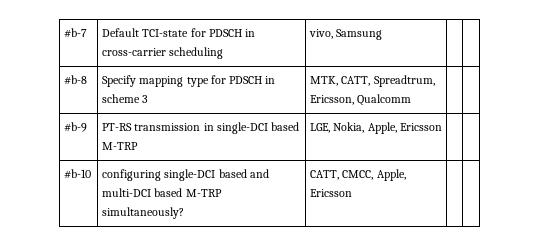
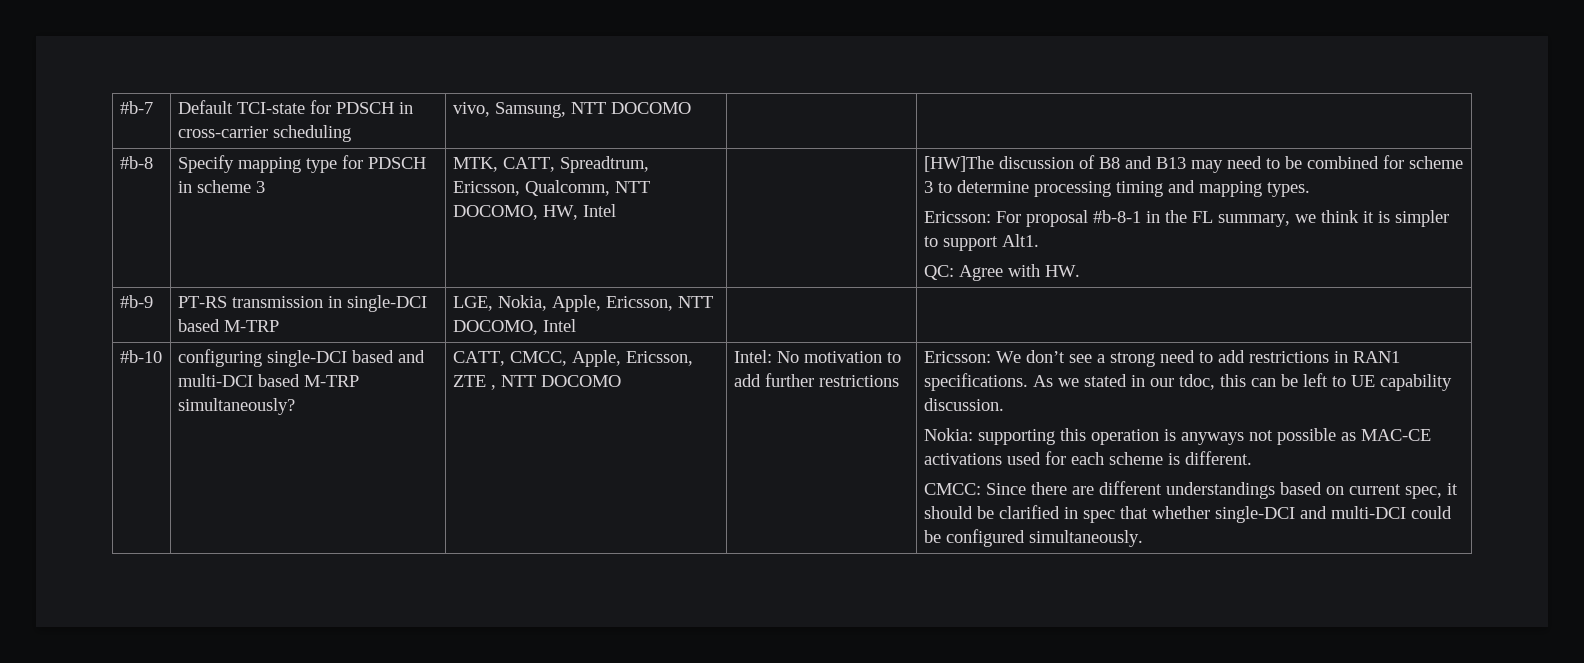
[336,29,383,40] Samsung -> [494,102,691,118] Samsung, NTT DOCOMO
[357,94,412,106] Qualcomm | | -> [524,180,650,196] [452,204,616,220] [923,155,1463,173] [923,180,1310,197] [923,210,1449,227] [923,234,1039,251] [923,264,1080,281] Qualcomm, NTT DOCOMO, HW, Intel | | [HW]The discussion of B8 and B13 may need to be combined for scheme 3 to determine processing timing and mapping types. // Ericsson: For proposal #b-8-1 in the FL summary, we think it is simpler to support Alt1. // QC: Agree with HW.
[399,123,442,131] Ericsson -> [605,296,713,311] [452,319,576,335] Ericsson, NTT DOCOMO, Intel
[310,189,353,197] Ericsson | | -> [625,351,693,366] [452,375,621,390] [733,350,901,363] [733,373,899,387] [923,350,1400,367] [923,373,1452,391] [923,398,1004,411] [923,428,1431,445] [923,451,1252,465] [923,481,1458,499] [923,505,1452,523] [923,529,1143,547] Ericsson, ZTE , NTT DOCOMO | Intel: No motivation to add further restrictions | Ericsson: We don’t see a strong need to add restrictions in RAN1 specifications. As we stated in our tdoc, this can be left to UE capability discussion. // Nokia: supporting this operation is anyways not possible as MAC-CE activations used for each scheme is different. // CMCC: Since there are different understandings based on current spec, it should be clarified in spec that whether single-DCI and multi-DCI could be configured simultaneously.

